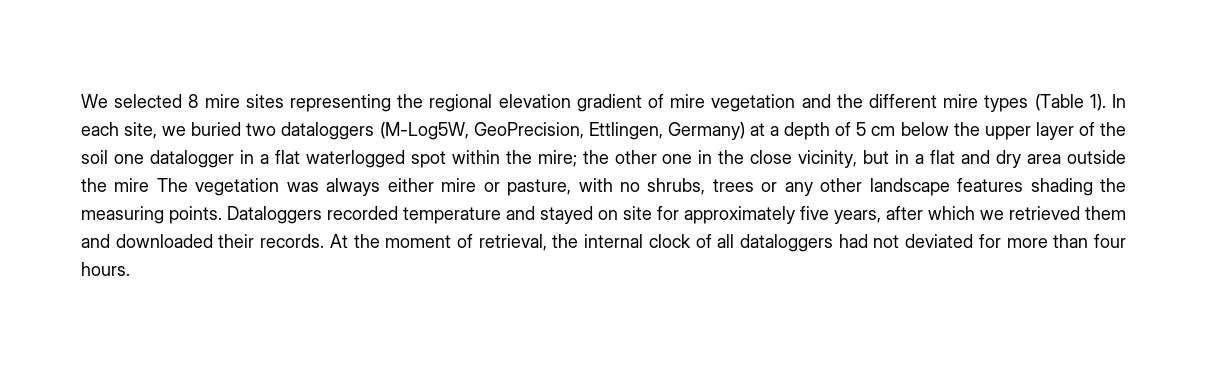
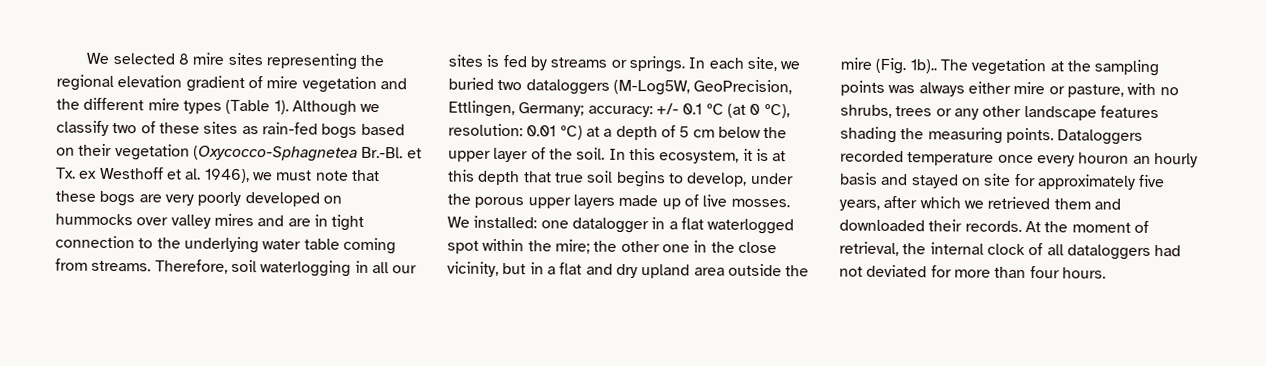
(1106, 102) none -> [291,100,381,116] [56,120,405,139] [56,143,422,162] [56,166,380,184] [55,190,342,207] [55,213,365,231] [55,235,396,255] [55,258,418,277] [448,54,685,73] Although we classify two of these sites as rain-fed bogs based on their vegetation (Oxycocco-Sphagnetea Br.-Bl. et Tx. ex Westhoff et al. 1946), we must note that these bogs are very poorly developed on hummocks over valley mires and are in tight connection to the underlying water table coming from streams. Therefore, soil waterlogging in all our sites is fed by streams or springs.
[667,122,745,140] Germany) -> [518,102,790,119] [448,123,583,140] Germany; accuracy: +/- 0.1 ºC (at 0 ºC), resolution: 0.01 ºC)
[81,150,108,164] soil -> [576,147,787,164] [448,169,794,188] [447,193,790,210] [447,215,538,229] soil. In this ecosystem, it is at this depth that true soil begins to develop, under the porous upper layers made up of live mosses. We installed:
(1022, 159) none -> [641,264,691,279] upland
[156,178,280,196] The vegetation -> [875,57,1160,77] [840,80,885,96] (Fig. 1b).. The vegetation at the sampling points
(501, 215) none -> [997,152,1198,168] [839,172,878,185] once every houron an hourly basis

